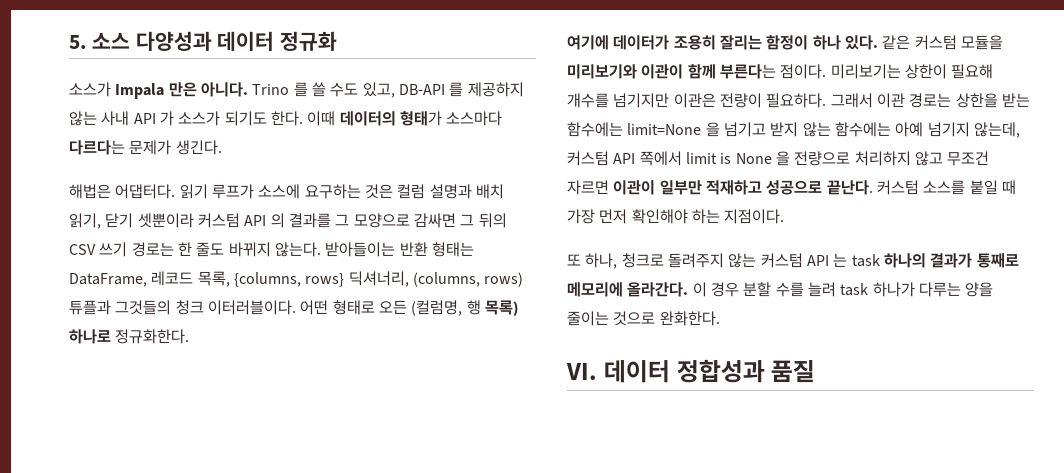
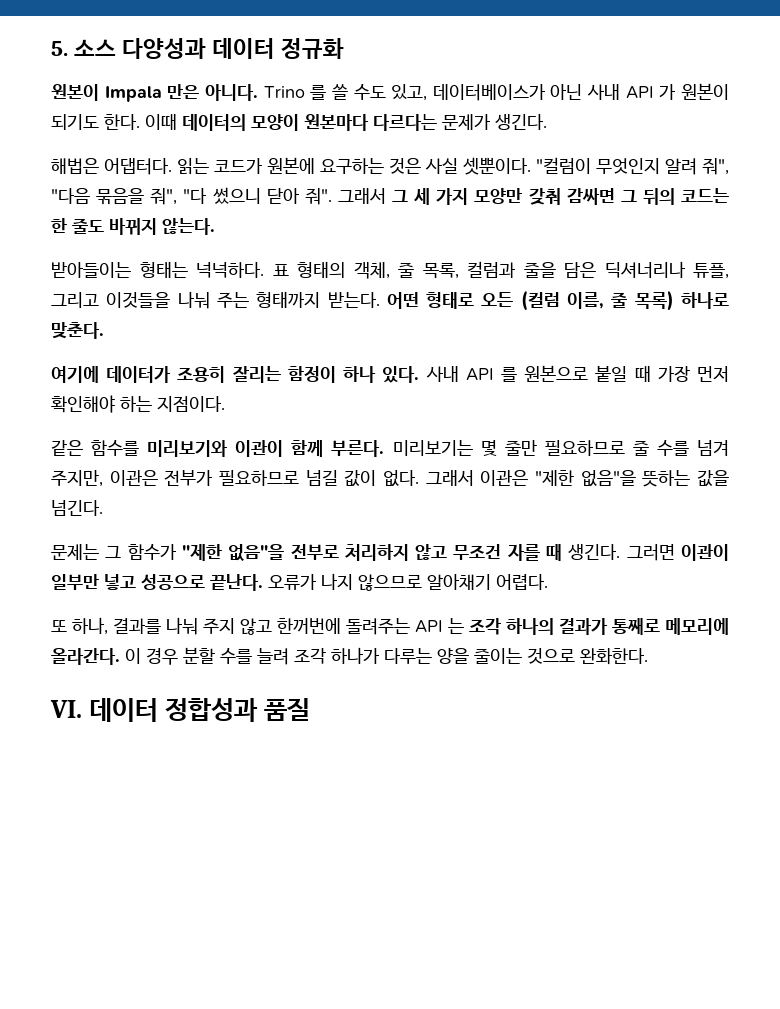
[69,82,111,97] 소스가 -> [51,84,99,101] 원본이
[398,82,524,97] [69,111,97,126] DB-API 를 제공하지 않는 -> [432,84,583,101] 데이터베이스가 아닌
[178,111,221,126] 소스가 -> [681,83,729,100] 원본이
[399,111,503,126] 형태가 소스마다 -> [251,114,369,131] 모양이 원본마다
[179,184,504,199] [69,213,507,229] [69,242,474,257] [69,271,524,287] [69,300,481,316] 읽기 루프가 소스에 요구하는 것은 컬럼 설명과 배치 읽기, 닫기 셋뿐이라 커스텀 API 의 결과를 그 모양으로 감싸면 그 뒤의 CSV 쓰기 경로는 한 줄도 바뀌지 않는다. 받아들이는 반환 형태는 DataFrame, 레코드 목록, {columns, rows} 딕셔너리, (columns, rows) 튜플과 그것들의 청크 이터러블이다. 어떤 형태로 오든 (컬럼명, 행 -> [177,157,729,175] [51,187,729,205] [51,218,215,235] [51,261,729,279] [51,290,628,311] 읽는 코드가 원본에 요구하는 것은 사실 셋뿐이다. "컬럼이 무엇인지 알려 줘", "다음 묶음을 줘", "다 썼으니 닫아 줘". 그래서 그 세 가지 모양만 갖춰 감싸면 그 뒤의 코드는 한 줄도 바뀌지 않는다. // 받아들이는 형태는 넉넉하다. 표 형태의 객체, 줄 목록, 컬럼과 줄을 담은 딕셔너리나 튜플, 그리고 이것들을 나눠 주는 형태까지 받는다. 어떤 형태로 오든 (컬럼 이름, 줄
[115,329,190,344] 정규화한다. -> [51,322,104,339] 맞춘다.
[882,35,1003,50] [567,64,994,79] [567,93,1030,108] [567,122,1020,138] [567,151,990,166] [567,180,966,195] 같은 커스텀 모듈을 미리보기와 이관이 함께 부른다는 점이다. 미리보기는 상한이 필요해 개수를 넘기지만 이관은 전량이 필요하다. 그래서 이관 경로는 상한을 받는 함수에는 limit=None 을 넘기고 받지 않는 함수에는 아예 넘기지 않는데, 커스텀 API 쪽에서 limit is None 을 전량으로 처리하지 않고 무조건 자르면 이관이 일부만 적재하고 성공으로 끝난다. 커스텀 소스를 -> [425,365,589,382] 사내 API 를 원본으로
[567,253,803,269] 또 하나, 청크로 돌려주지 않는 커스텀 -> [51,440,730,457] [51,470,729,487] [51,500,103,516] [51,544,729,561] [51,573,548,591] [51,617,410,635] 같은 함수를 미리보기와 이관이 함께 부른다. 미리보기는 몇 줄만 필요하므로 줄 수를 넘겨 주지만, 이관은 전부가 필요하므로 넘길 값이 없다. 그래서 이관은 "제한 없음"을 뜻하는 값을 넘긴다. // 문제는 그 함수가 "제한 없음"을 전부로 처리하지 않고 무조건 자를 때 생긴다. 그러면 이관이 일부만 넣고 성공으로 끝난다. 오류가 나지 않으므로 알아채기 어렵다. // 또 하나, 결과를 나눠 주지 않고 한꺼번에 돌려주는
[851,254,880,267] task -> [469,618,501,635] 조각
[840,283,869,296] task -> [294,648,326,664] 조각

